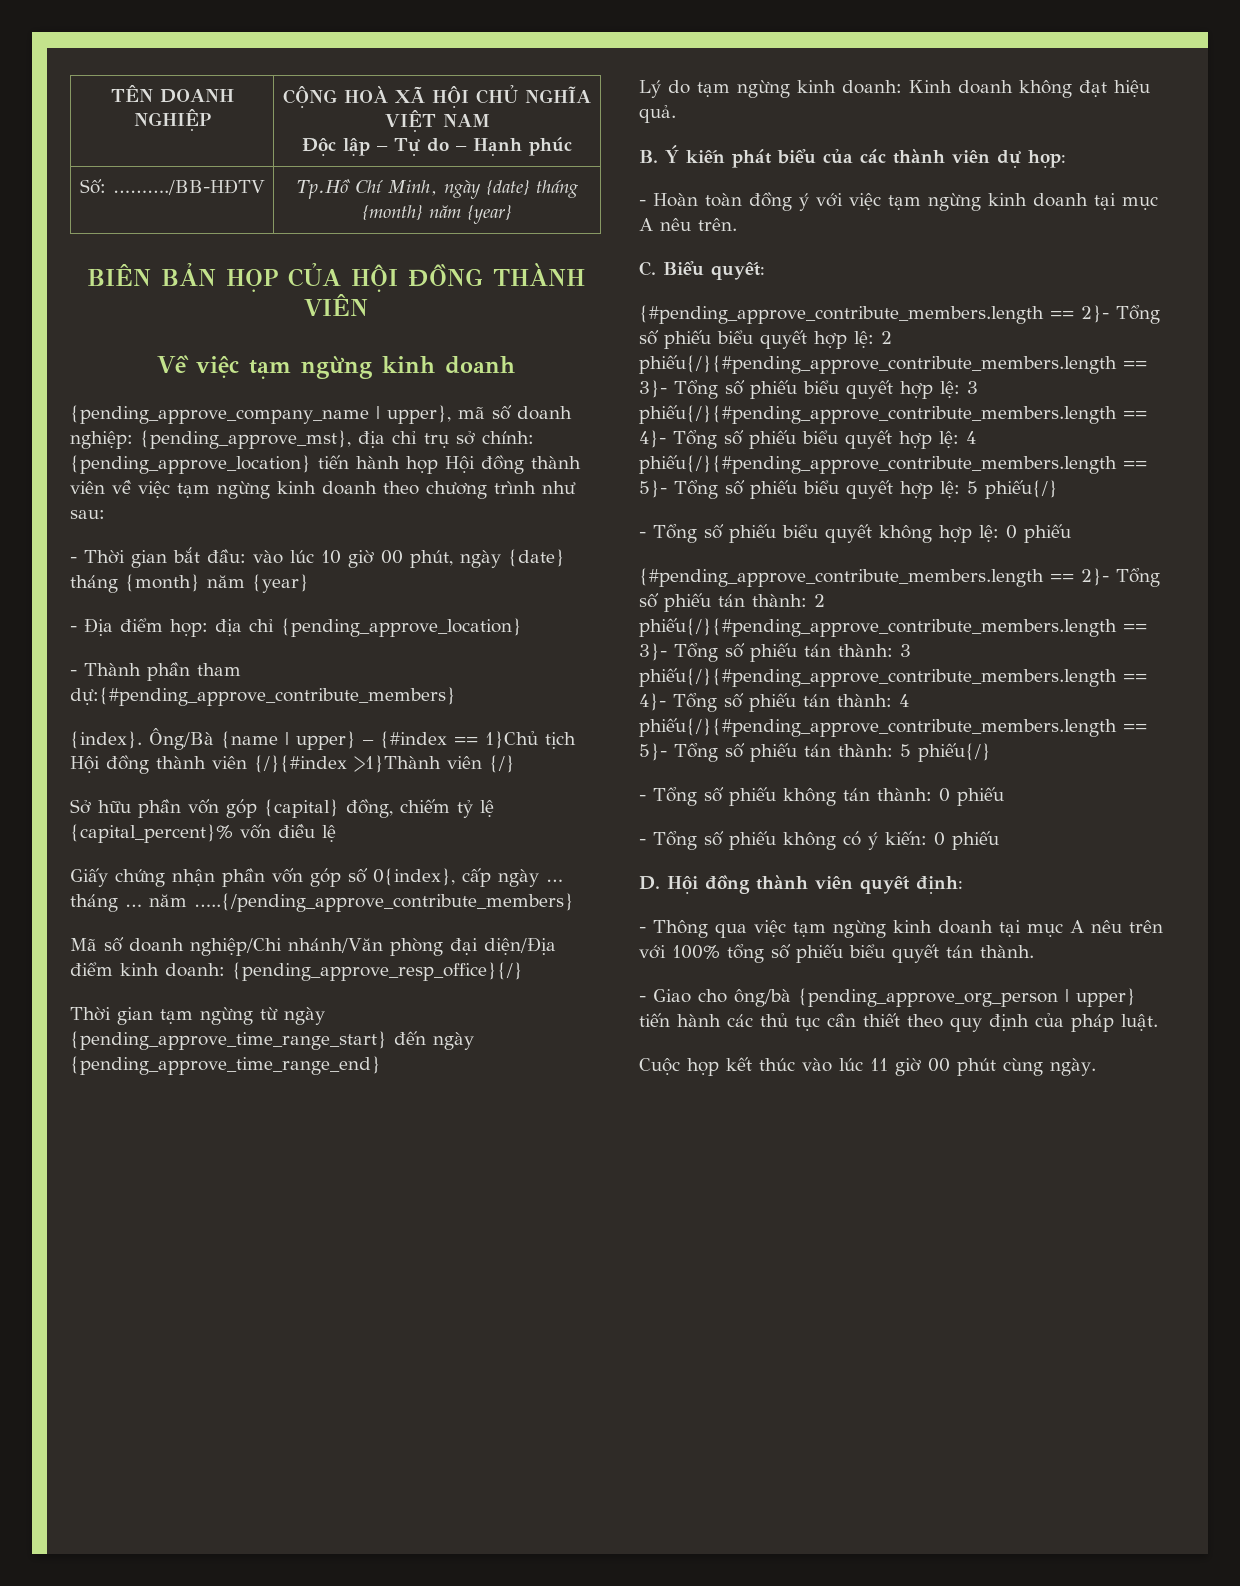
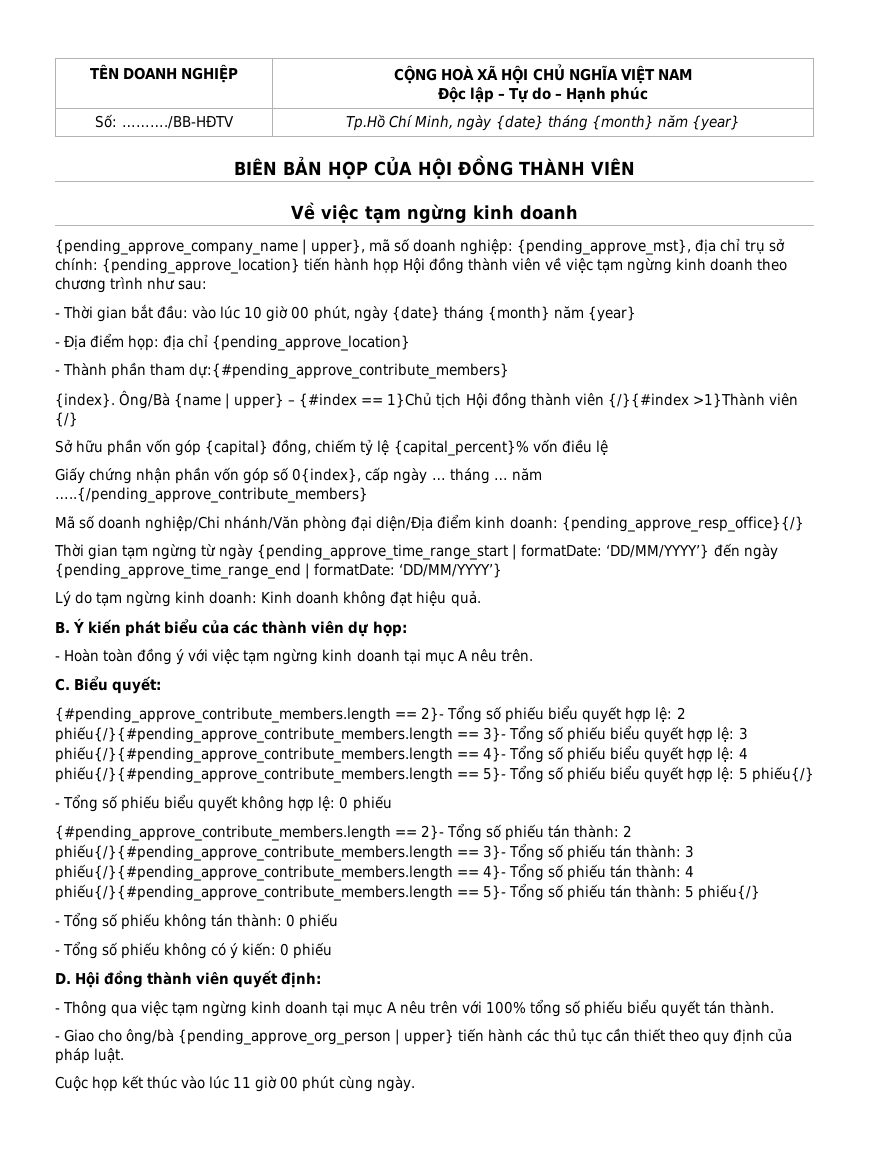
[70,1031,474,1050] [70,1056,381,1075] {pending_approve_time_range_start} đến ngày {pending_approve_time_range_end} -> [257,543,778,560] [55,563,503,579] {pending_approve_time_range_start | formatDate: ‘DD/MM/YYYY’} đến ngày {pending_approve_time_range_end | formatDate: ‘DD/MM/YYYY’}

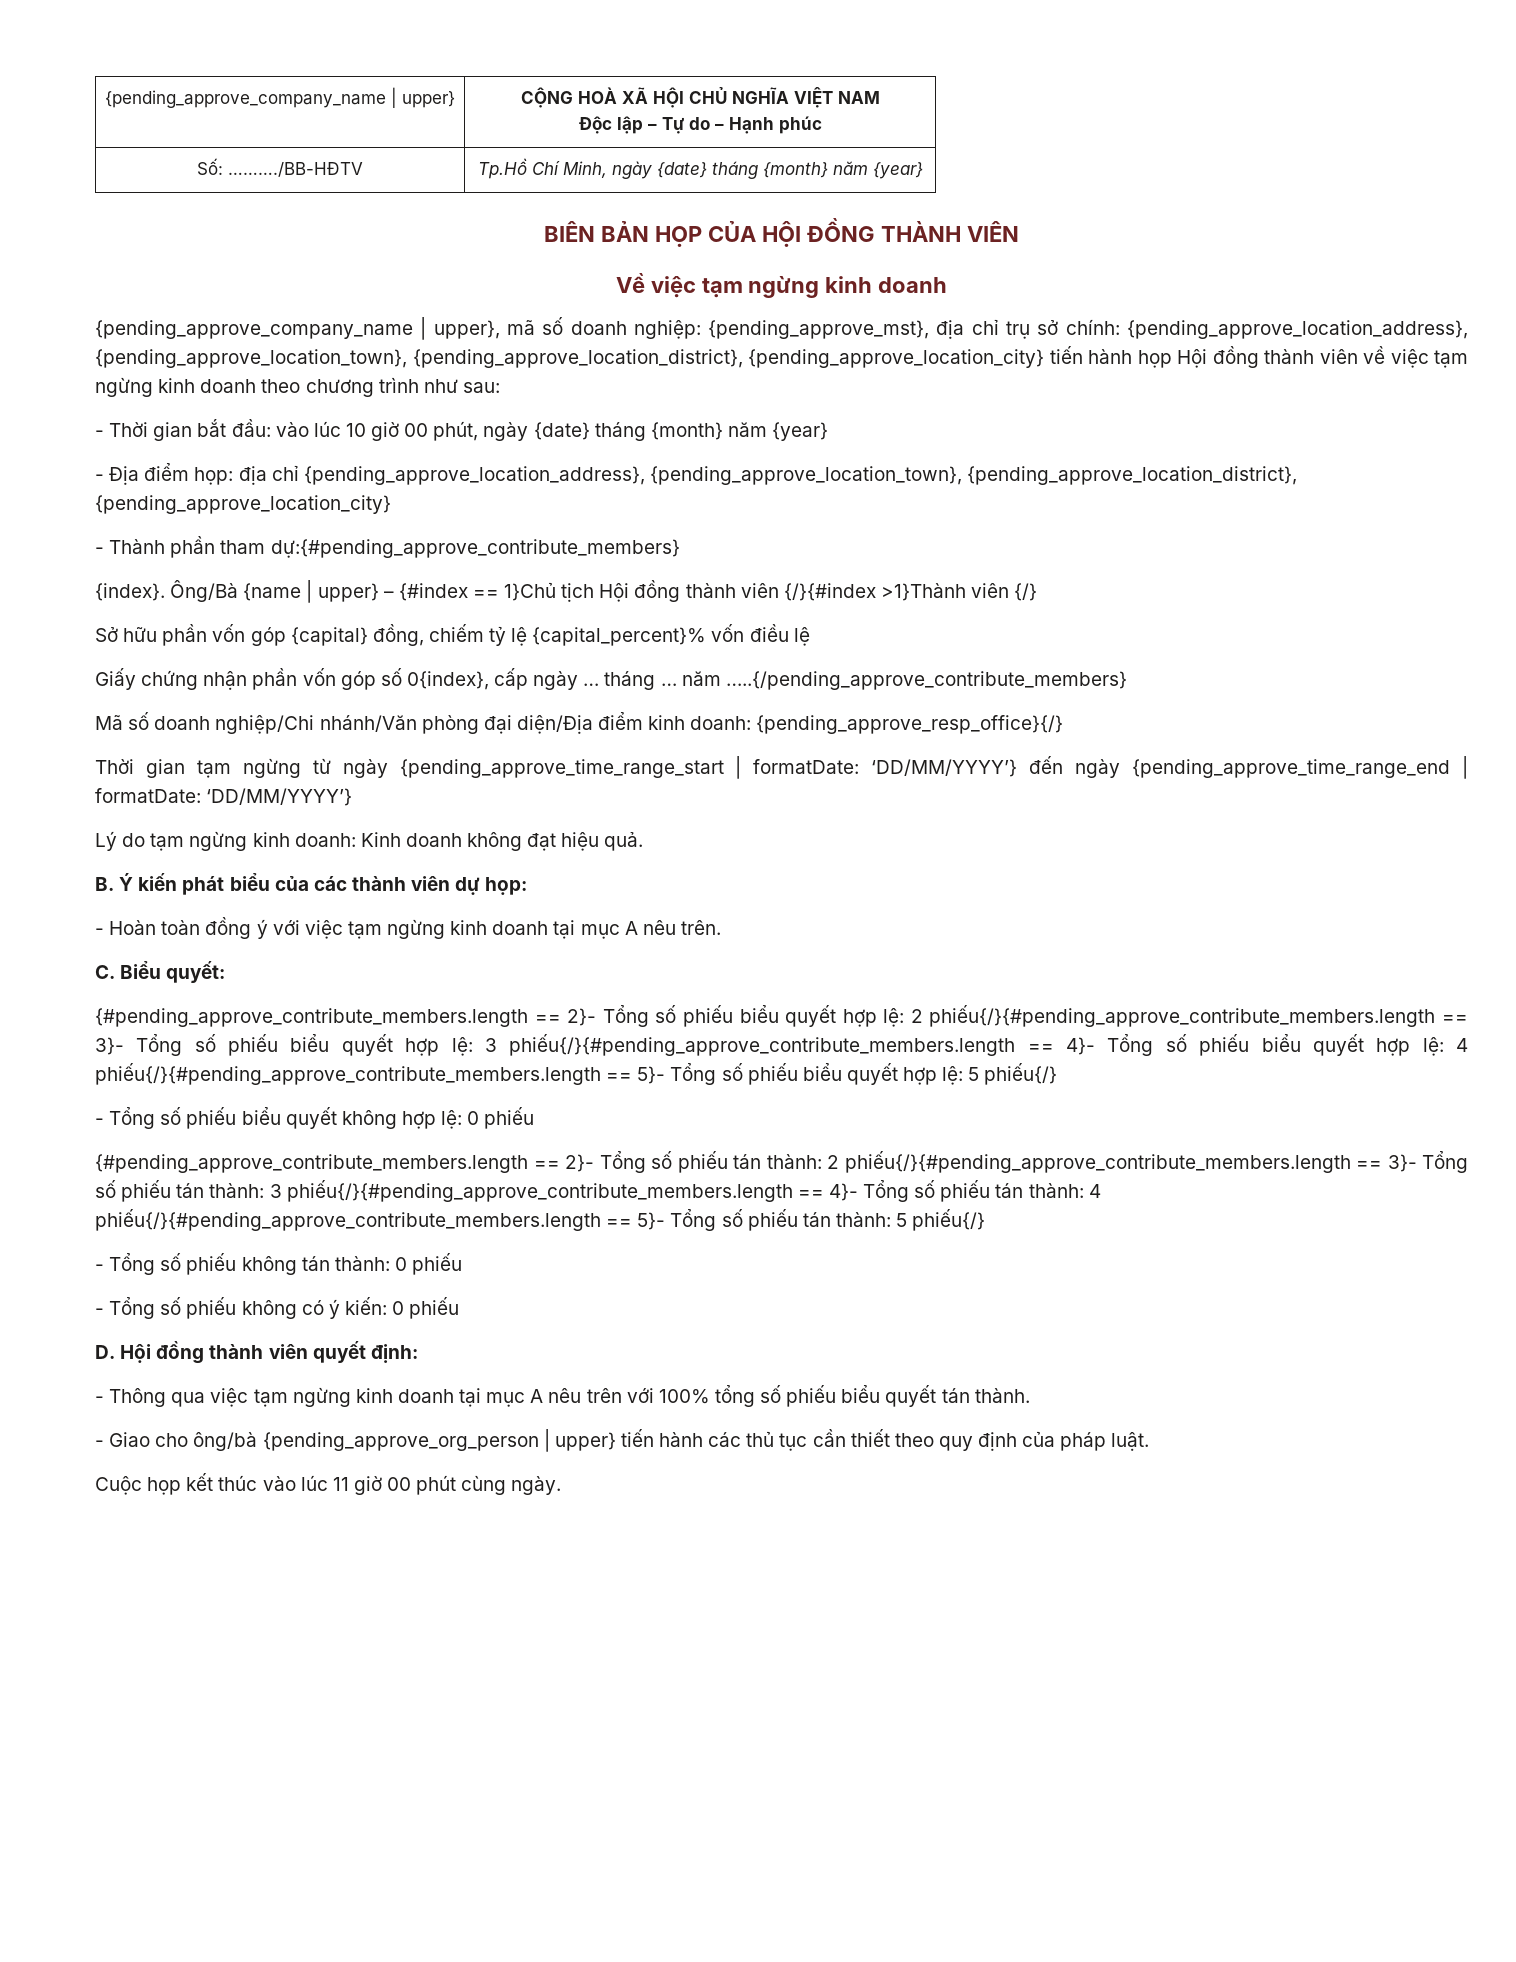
[89,64,239,83] TÊN DOANH NGHIỆP -> [105,87,455,108] {pending_approve_company_name | upper}
[102,258,301,274] {pending_approve_location} -> [1127,320,1468,339] [95,349,1044,368] {pending_approve_location_address}, {pending_approve_location_town}, {pending_approve_location_district}, {pending_approve_location_city}
[212,335,411,351] {pending_approve_location} -> [303,466,1298,485] [95,495,391,514] {pending_approve_location_address}, {pending_approve_location_town}, {pending_approve_location_district}, {pending_approve_location_city}

